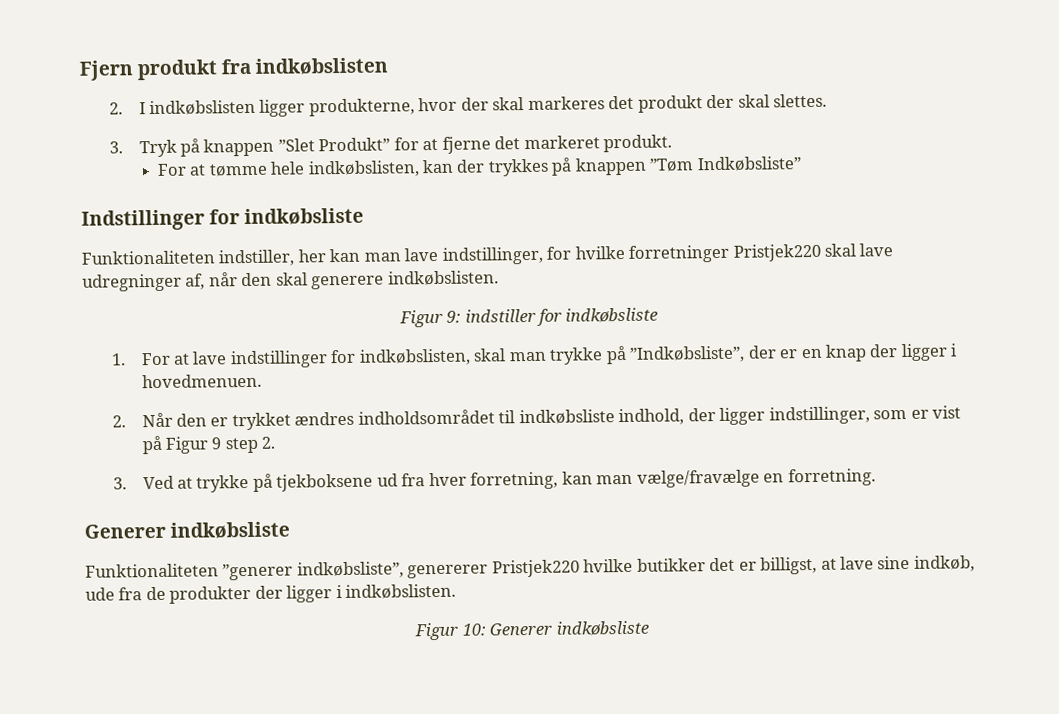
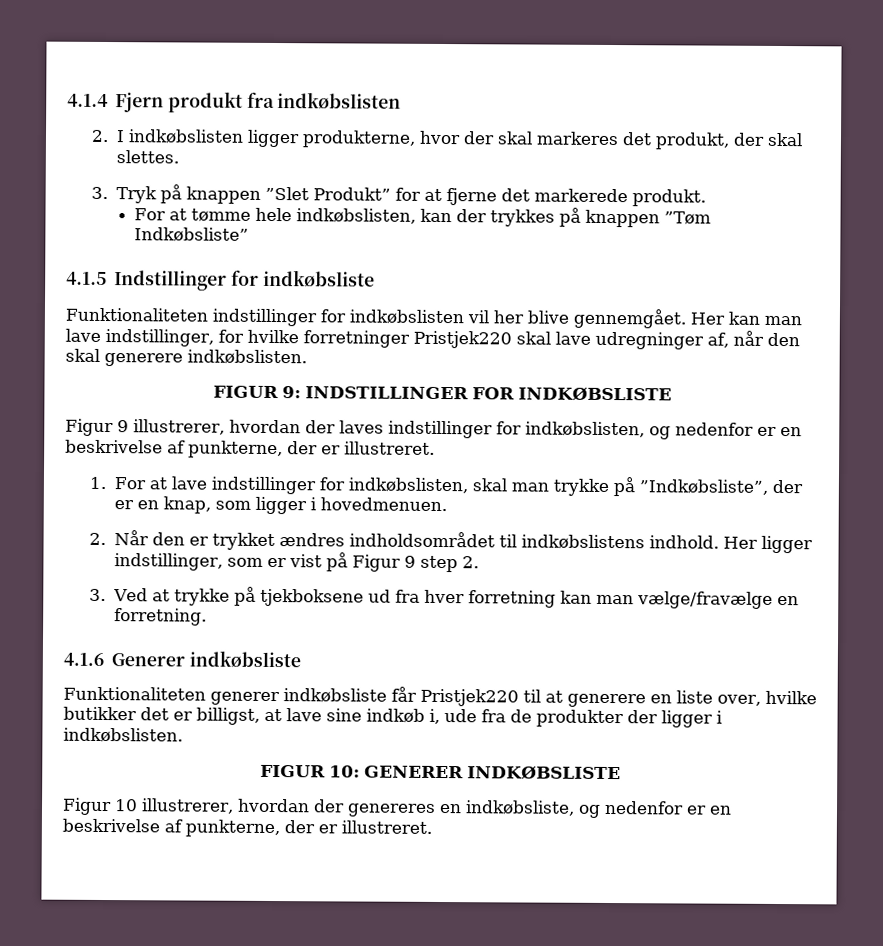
(79, 70) none -> [67,93,108,108] 4.1.4
[637,95,703,113] produkt -> [654,132,730,150] produkt,
[523,135,600,150] markeret -> [533,188,628,203] markerede
(802, 164) none -> [66,271,107,286] 4.1.5
[218,249,326,267] indstiller, her -> [212,308,725,329] indstillinger for indkøbslisten vil her blive gennemgået. Her
[398,307,659,328] Figur 9: indstiller for indkøbsliste -> [212,385,672,402] [65,418,802,440] [65,439,435,459] FIGUR 9: INDSTILLINGER FOR INDKØBSLISTE // Figur 9 illustrerer, hvordan der laves indstillinger for indkøbslisten, og nedenfor er en beskrivelse af punkterne, der er illustreret.
[824,344,899,362] knap der -> [162,496,251,514] knap, som
[518,408,716,426] indkøbsliste indhold, der -> [520,534,758,550] indkøbslistens indhold. Her
[470,471,559,490] forretning, -> [467,590,556,608] forretning
(876, 477) none -> [63,652,104,666] 4.1.6
[222,559,580,581] ”generer indkøbsliste”, genererer Pristjek220 -> [210,686,761,708] generer indkøbsliste får Pristjek220 til at generere en liste over,
[913,555,975,572] indkøb, -> [366,708,440,724] indkøb i,
[414,620,649,641] Figur 10: Generer indkøbsliste -> [259,764,621,781] [62,797,732,818] [62,818,432,838] FIGUR 10: GENERER INDKØBSLISTE // Figur 10 illustrerer, hvordan der genereres en indkøbsliste, og nedenfor er en beskrivelse af punkterne, der er illustreret.

